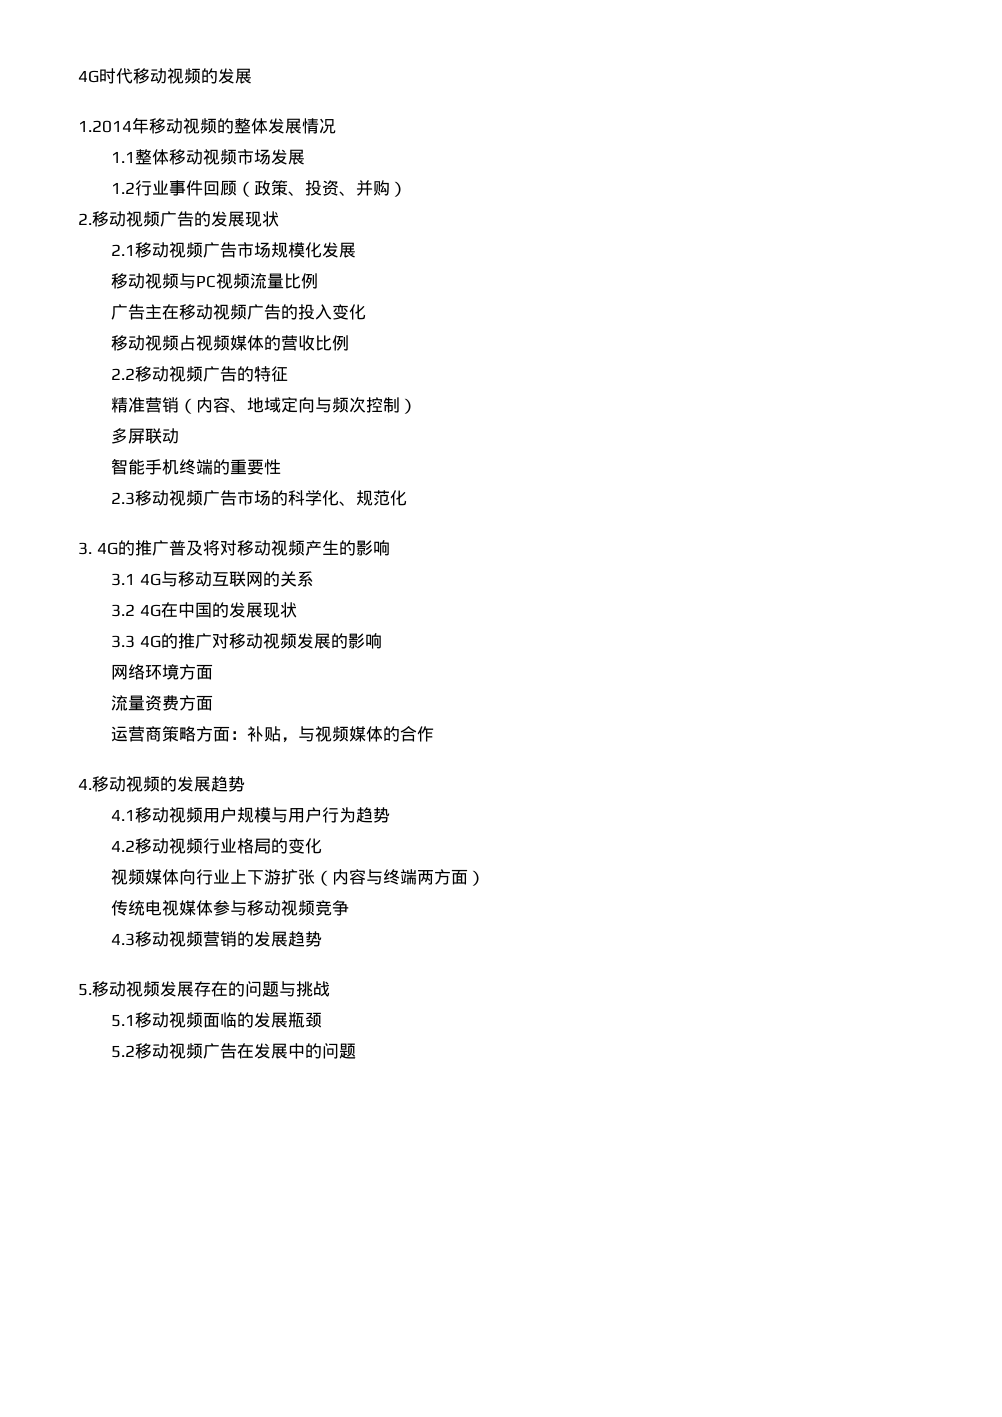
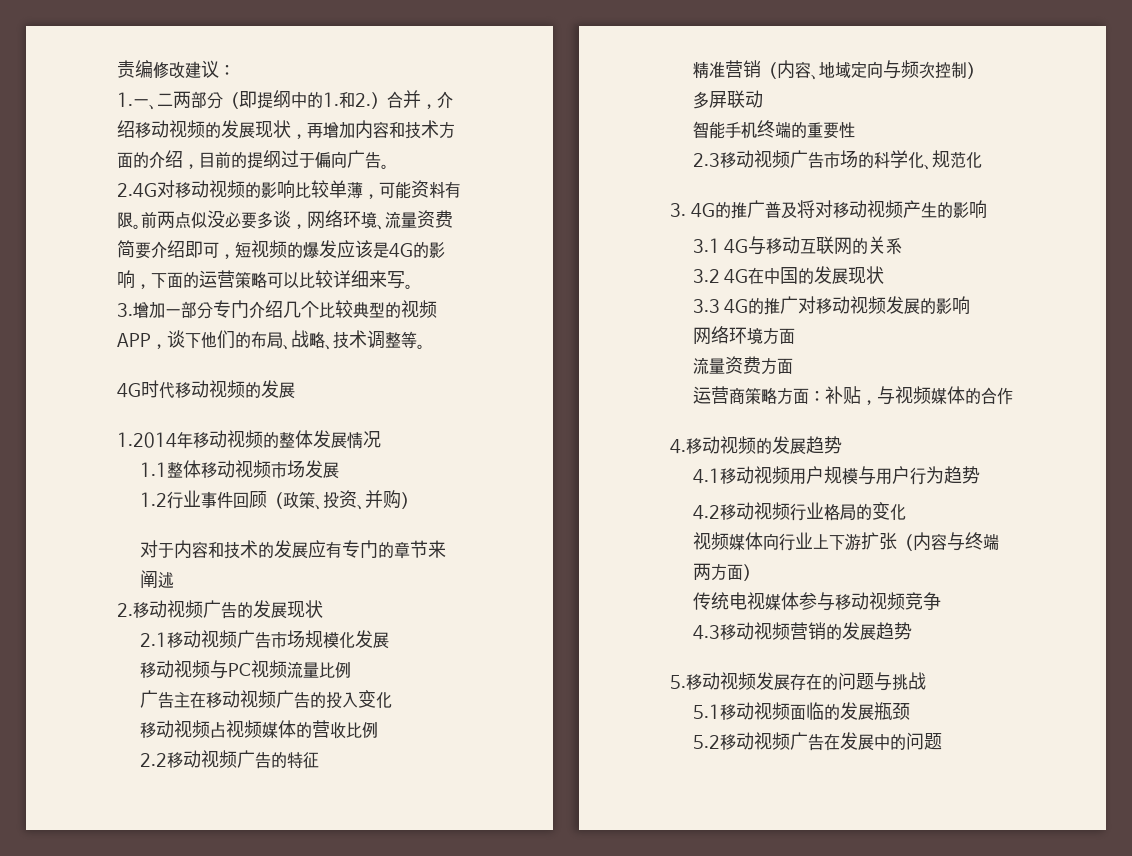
(78, 76) none -> [117,60,235,79] [117,90,453,110] [117,120,455,139] [117,150,389,169] [117,180,461,199] [117,210,453,230] [117,240,445,259] [117,270,413,289] [117,300,437,319] [117,330,425,350] 责编修改建议： // 1.一、二两部分（即提纲中的1.和2.）合并，介绍移动视频的发展现状，再增加内容和技术方面的介绍，目前的提纲过于偏向广告。 // 2.4G对移动视频的影响比较单薄，可能资料有限。前两点似没必要多谈，网络环境、流量资费简要介绍即可，短视频的爆发应该是4G的影响，下面的运营策略可以比较详细来写。 // 3.增加一部分专门介绍几个比较典型的视频APP，谈下他们的布局、战略、技术调整等。 //
(408, 189) none -> [139,540,446,559] [139,570,174,589] // 对于内容和技术的发展应有专门的章节来阐述

